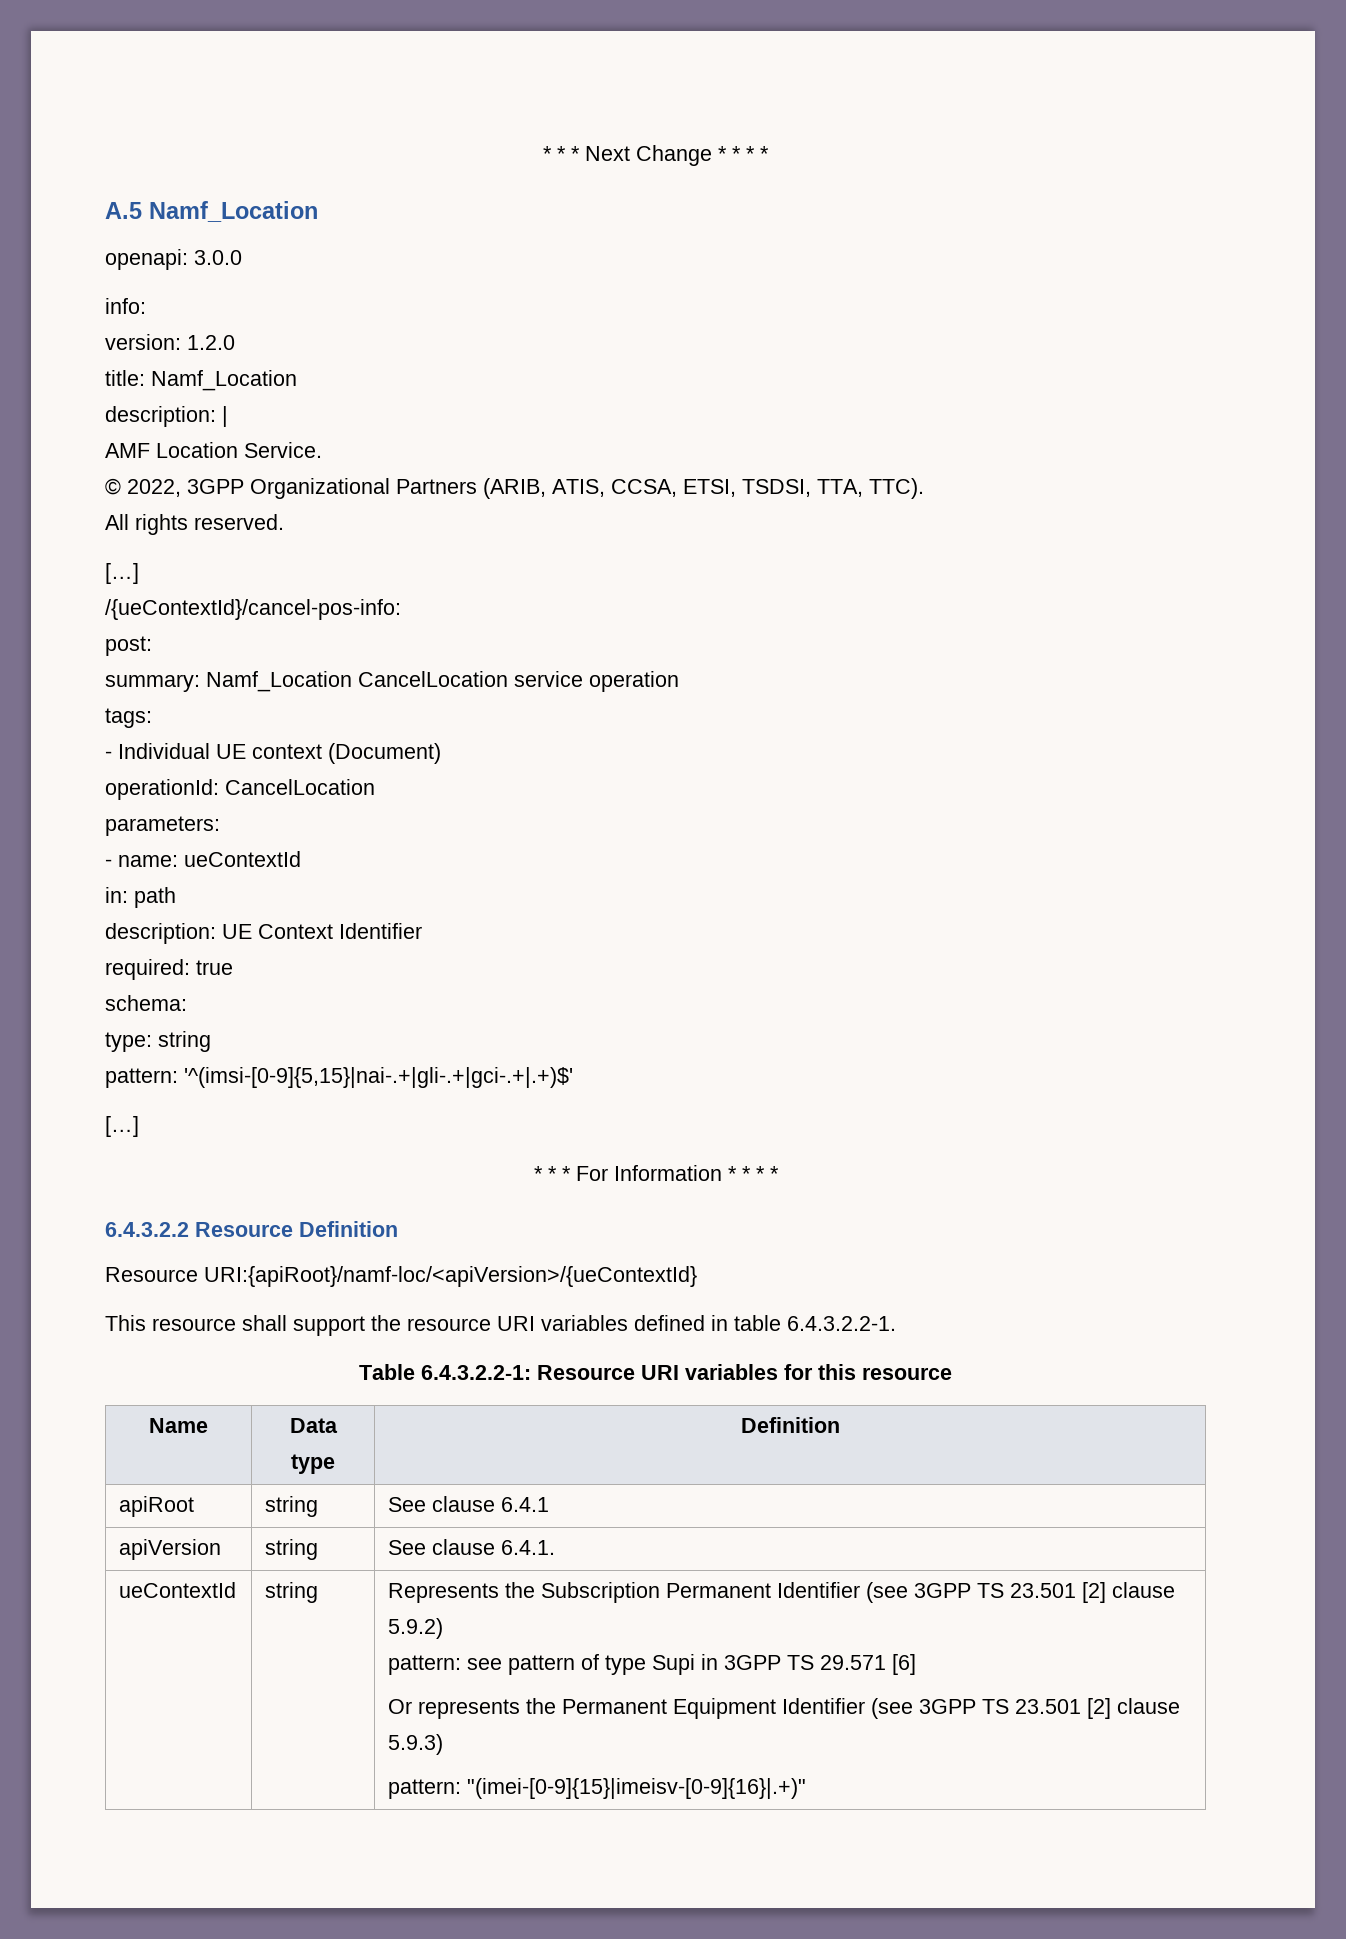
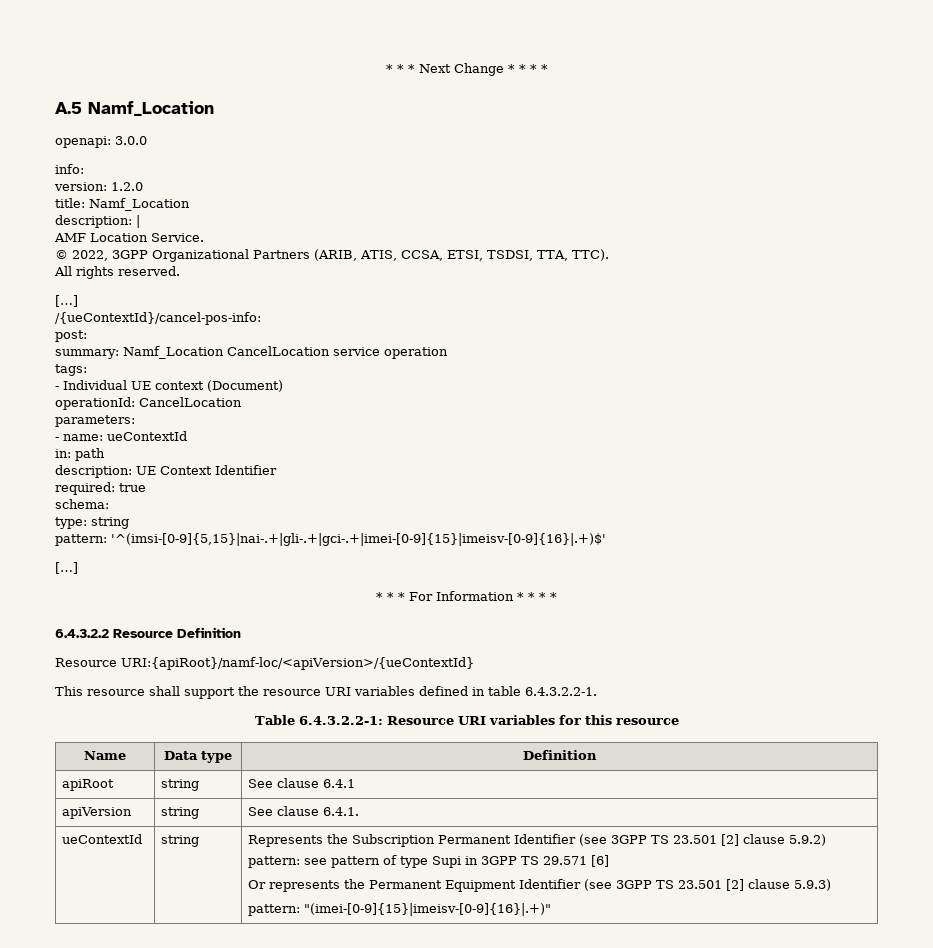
[184,1067,573,1088] '^(imsi-[0-9]{5,15}|nai-.+|gli-.+|gci-.+|.+)$' -> [111,533,606,546] '^(imsi-[0-9]{5,15}|nai-.+|gli-.+|gci-.+|imei-[0-9]{15}|imeisv-[0-9]{16}|.+)$'

